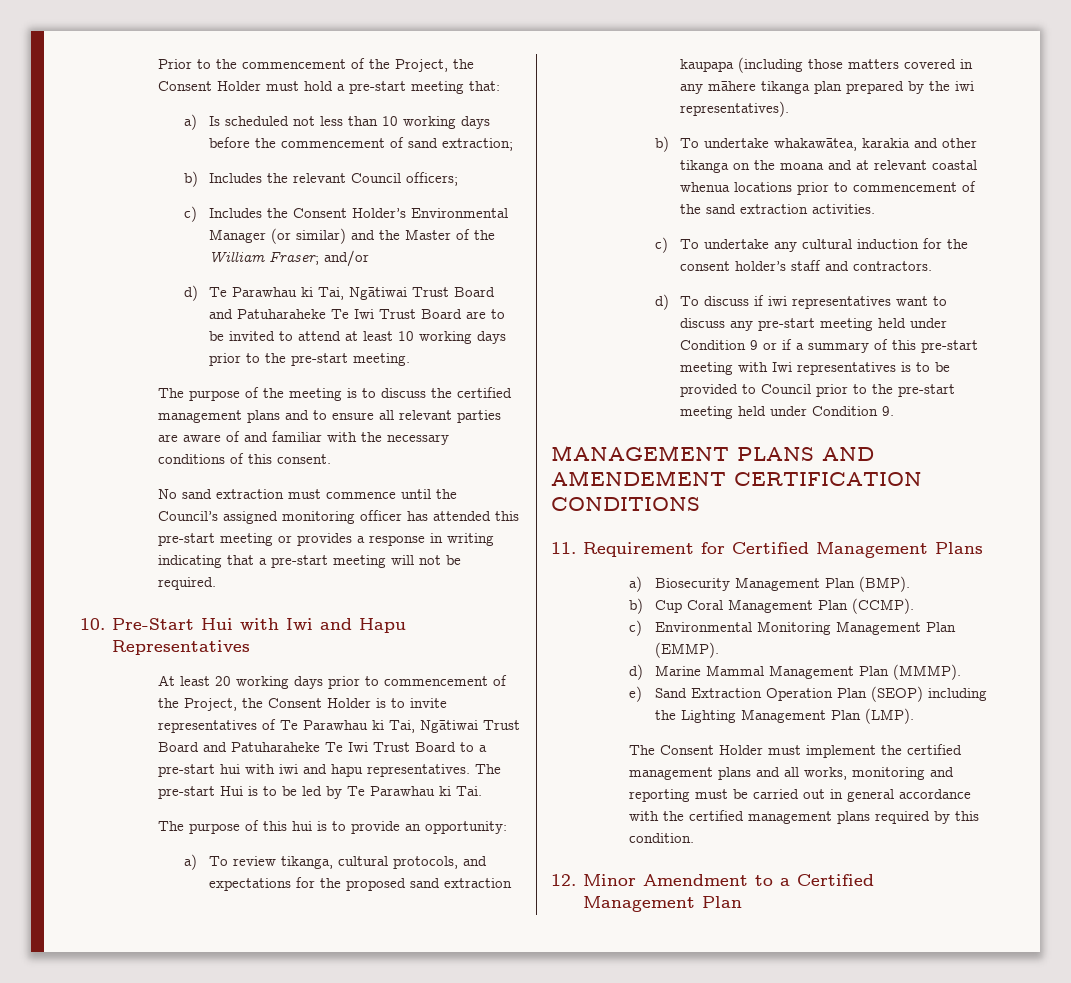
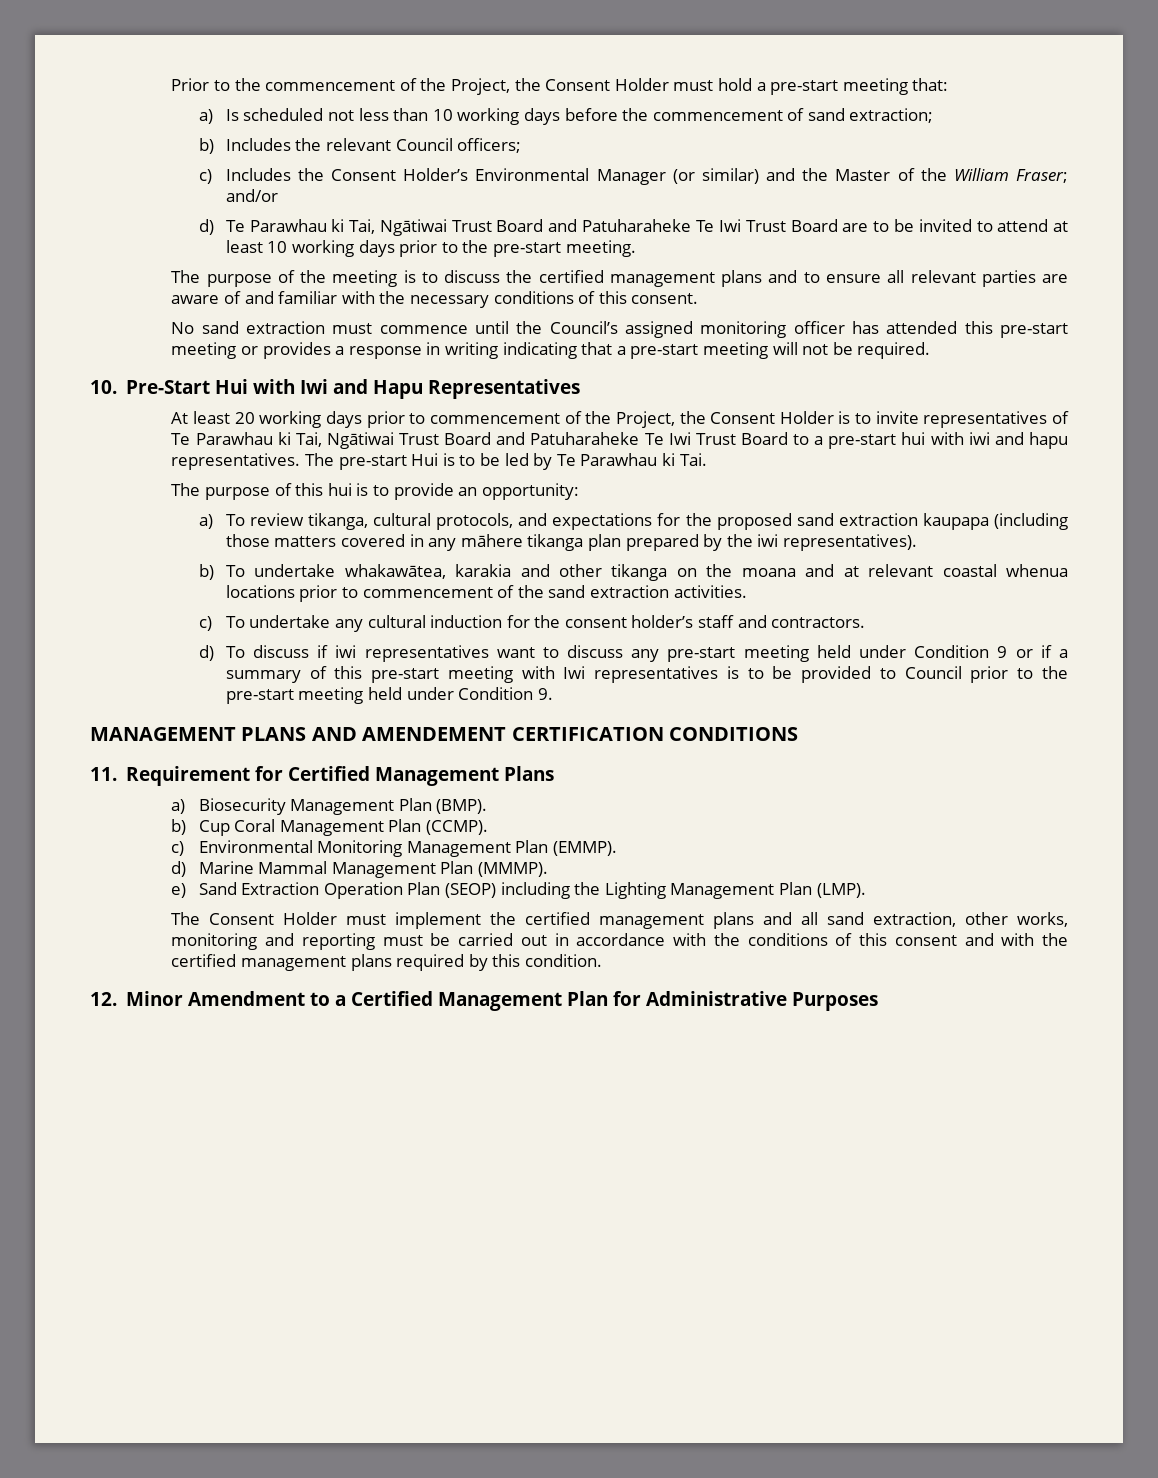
(799, 772) none -> [827,912,1009,927] sand extraction, other
[846,789,894,802] general -> (569, 939) none
(684, 816) none -> [747,933,1068,946] conditions of this consent and with the
(743, 902) none -> [612,991,878,1011] for Administrative Purposes

